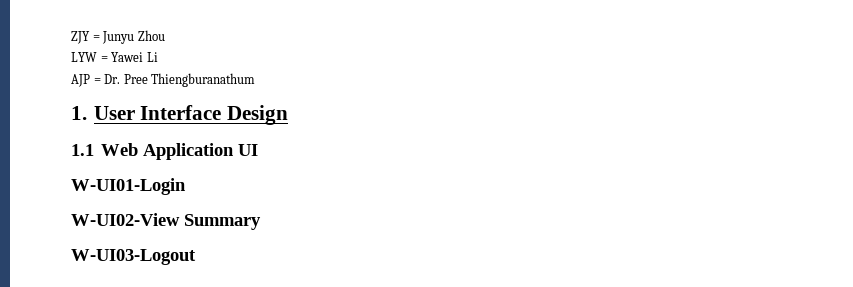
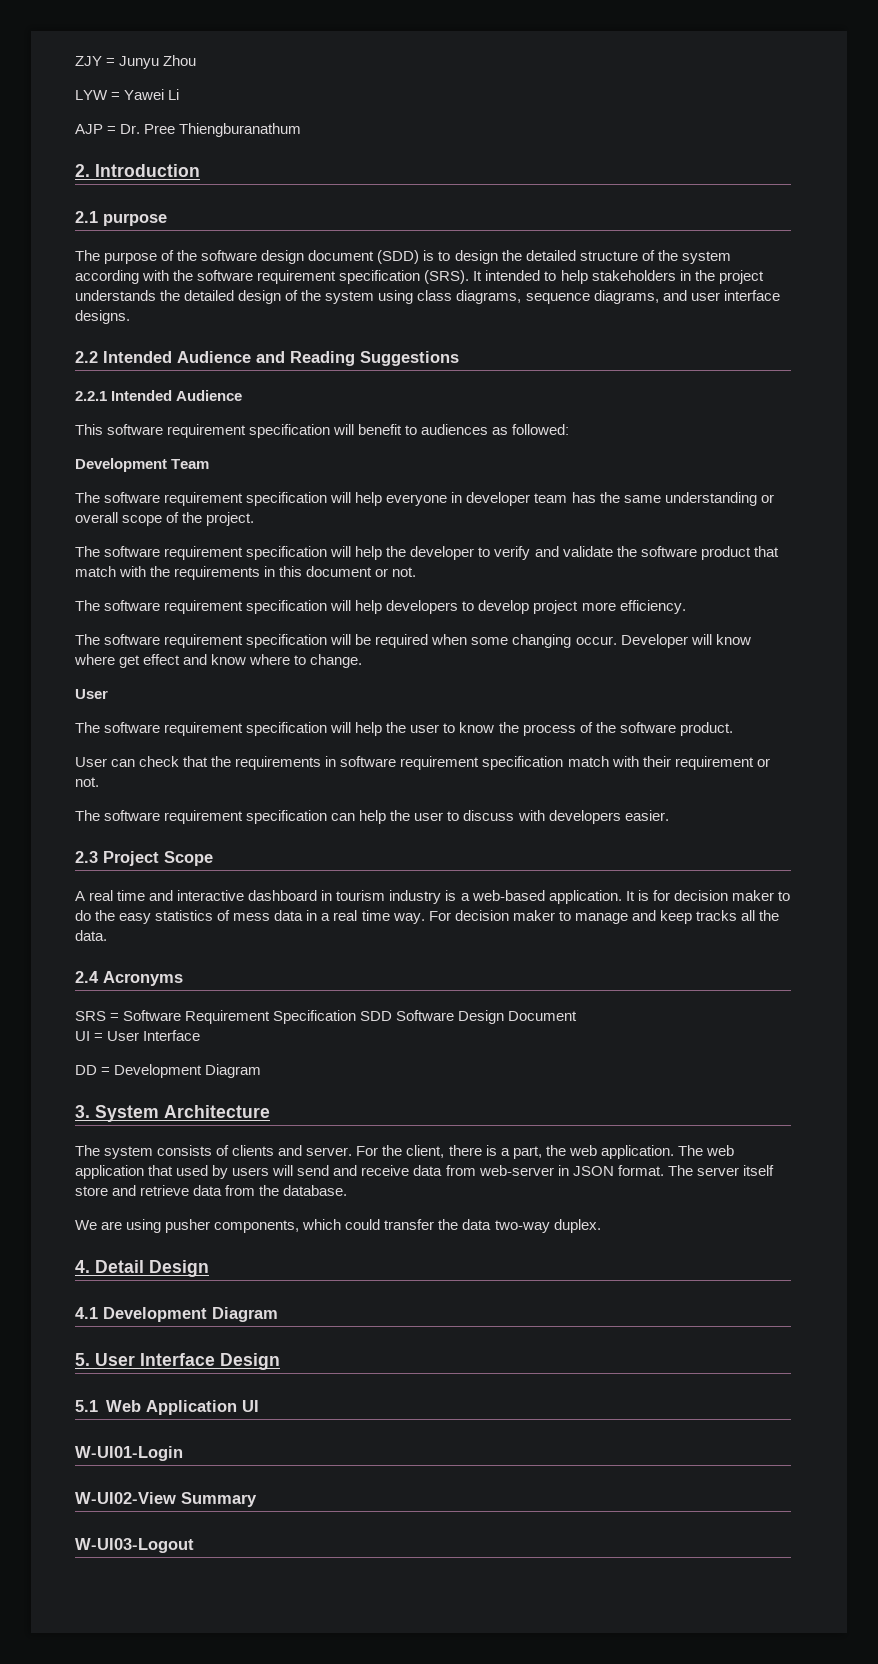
[71,106,87,120] 1. -> [75,164,200,177] [75,211,167,226] [75,250,731,264] [75,270,764,284] [75,290,780,304] [75,310,130,324] [75,351,459,366] [75,390,243,401] [75,424,570,438] [75,458,210,472] [75,492,774,506] [75,512,255,526] [75,546,779,560] [75,566,417,580] [75,600,686,614] [75,634,751,648] [74,654,363,668] [75,689,108,699] [75,722,733,736] [75,756,770,770] [75,777,99,787] [75,810,669,824] [75,851,213,866] [75,890,790,904] [75,910,780,924] [75,930,107,941] [75,971,183,986] [75,1010,578,1024] [75,1030,201,1041] [75,1064,262,1078] [75,1105,270,1122] [75,1145,734,1159] [75,1165,774,1179] [75,1185,348,1196] [75,1219,601,1233] [75,1260,209,1277] [75,1307,278,1322] [75,1353,90,1366] 2. Introduction // 2.1 purpose // The purpose of the software design document (SDD) is to design the detailed structure of the system according with the software requirement specification (SRS). It intended to help stakeholders in the project understands the detailed design of the system using class diagrams, sequence diagrams, and user interface designs. // 2.2 Intended Audience and Reading Suggestions // 2.2.1 Intended Audience // This software requirement specification will benefit to audiences as followed: // Development Team // The software requirement specification will help everyone in developer team has the same understanding or overall scope of the project. // The software requirement specification will help the developer to verify and validate the software product that match with the requirements in this document or not. // The software requirement specification will help developers to develop project more efficiency. // The software requirement specification will be required when some changing occur. Developer will know where get effect and know where to change. // User // The software requirement specification will help the user to know the process of the software product. // User can check that the requirements in software requirement specification match with their requirement or not. // The software requirement specification can help the user to discuss with developers easier. // 2.3 Project Scope // A real time and interactive dashboard in tourism industry is a web-based application. It is for decision maker to do the easy statistics of mess data in a real time way. For decision maker to manage and keep tracks all the data. // 2.4 Acronyms // SRS = Software Requirement Specification SDD Software Design Document // UI = User Interface // DD = Development Diagram // 3. System Architecture // The system consists of clients and server. For the client, there is a part, the web application. The web application that used by users will send and receive data from web-server in JSON format. The server itself store and retrieve data from the database. // We are using pusher components, which could transfer the data two-way duplex. // 4. Detail Design // 4.1 Development Diagram // 5.
[71,144,94,156] 1.1 -> [75,1400,98,1412] 5.1

